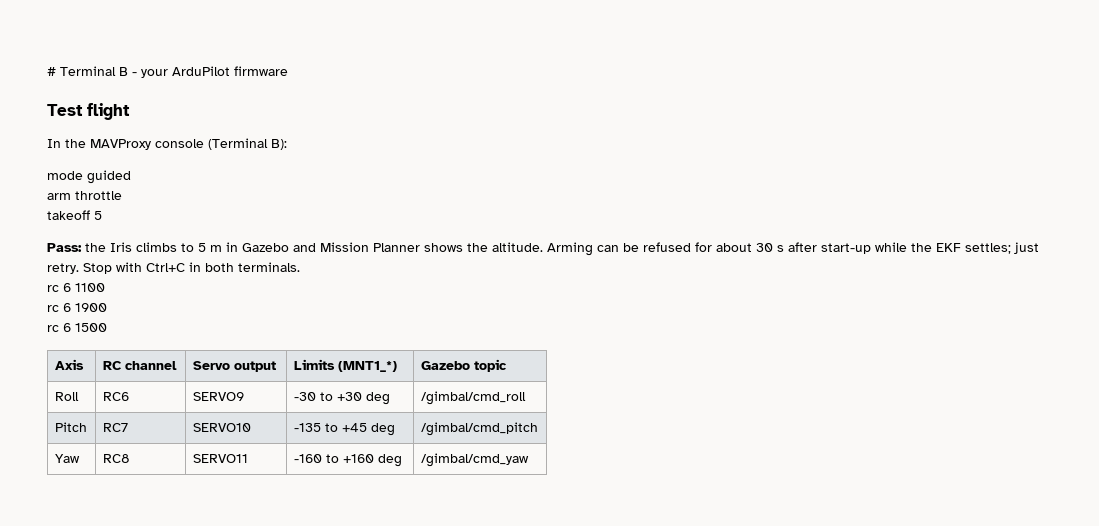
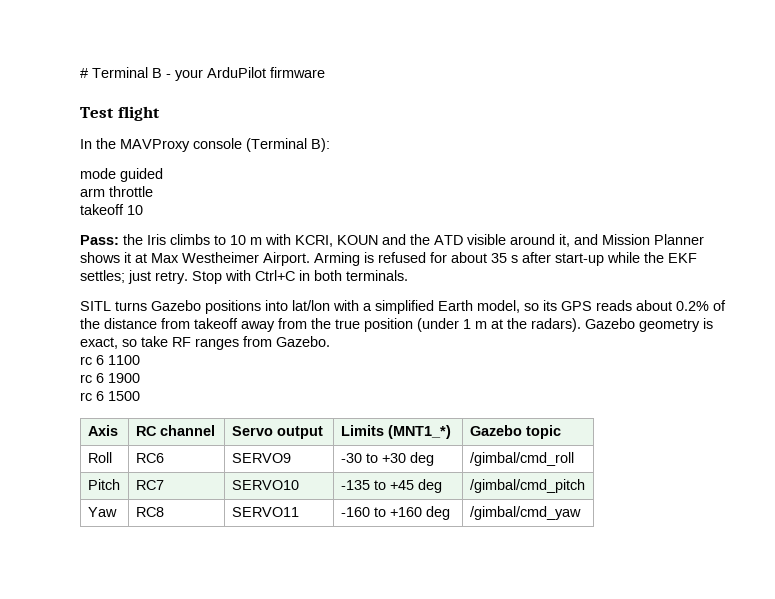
[94,211,102,220] 5 -> [127,205,143,215] 10
[198,242,639,256] 5 m in Gazebo and Mission Planner shows the altitude. Arming can be -> [230,234,704,247] [80,252,374,266] 10 m with KCRI, KOUN and the ATD visible around it, and Mission Planner shows it at Max Westheimer Airport. Arming is
[756,243,773,252] 30 -> [491,253,507,263] 35
(300, 267) none -> [80,300,726,314] [80,318,713,332] [80,336,330,350] // SITL turns Gazebo positions into lat/lon with a simplified Earth model, so its GPS reads about 0.2% of the distance from takeoff away from the true position (under 1 m at the radars). Gazebo geometry is exact, so take RF ranges from Gazebo.

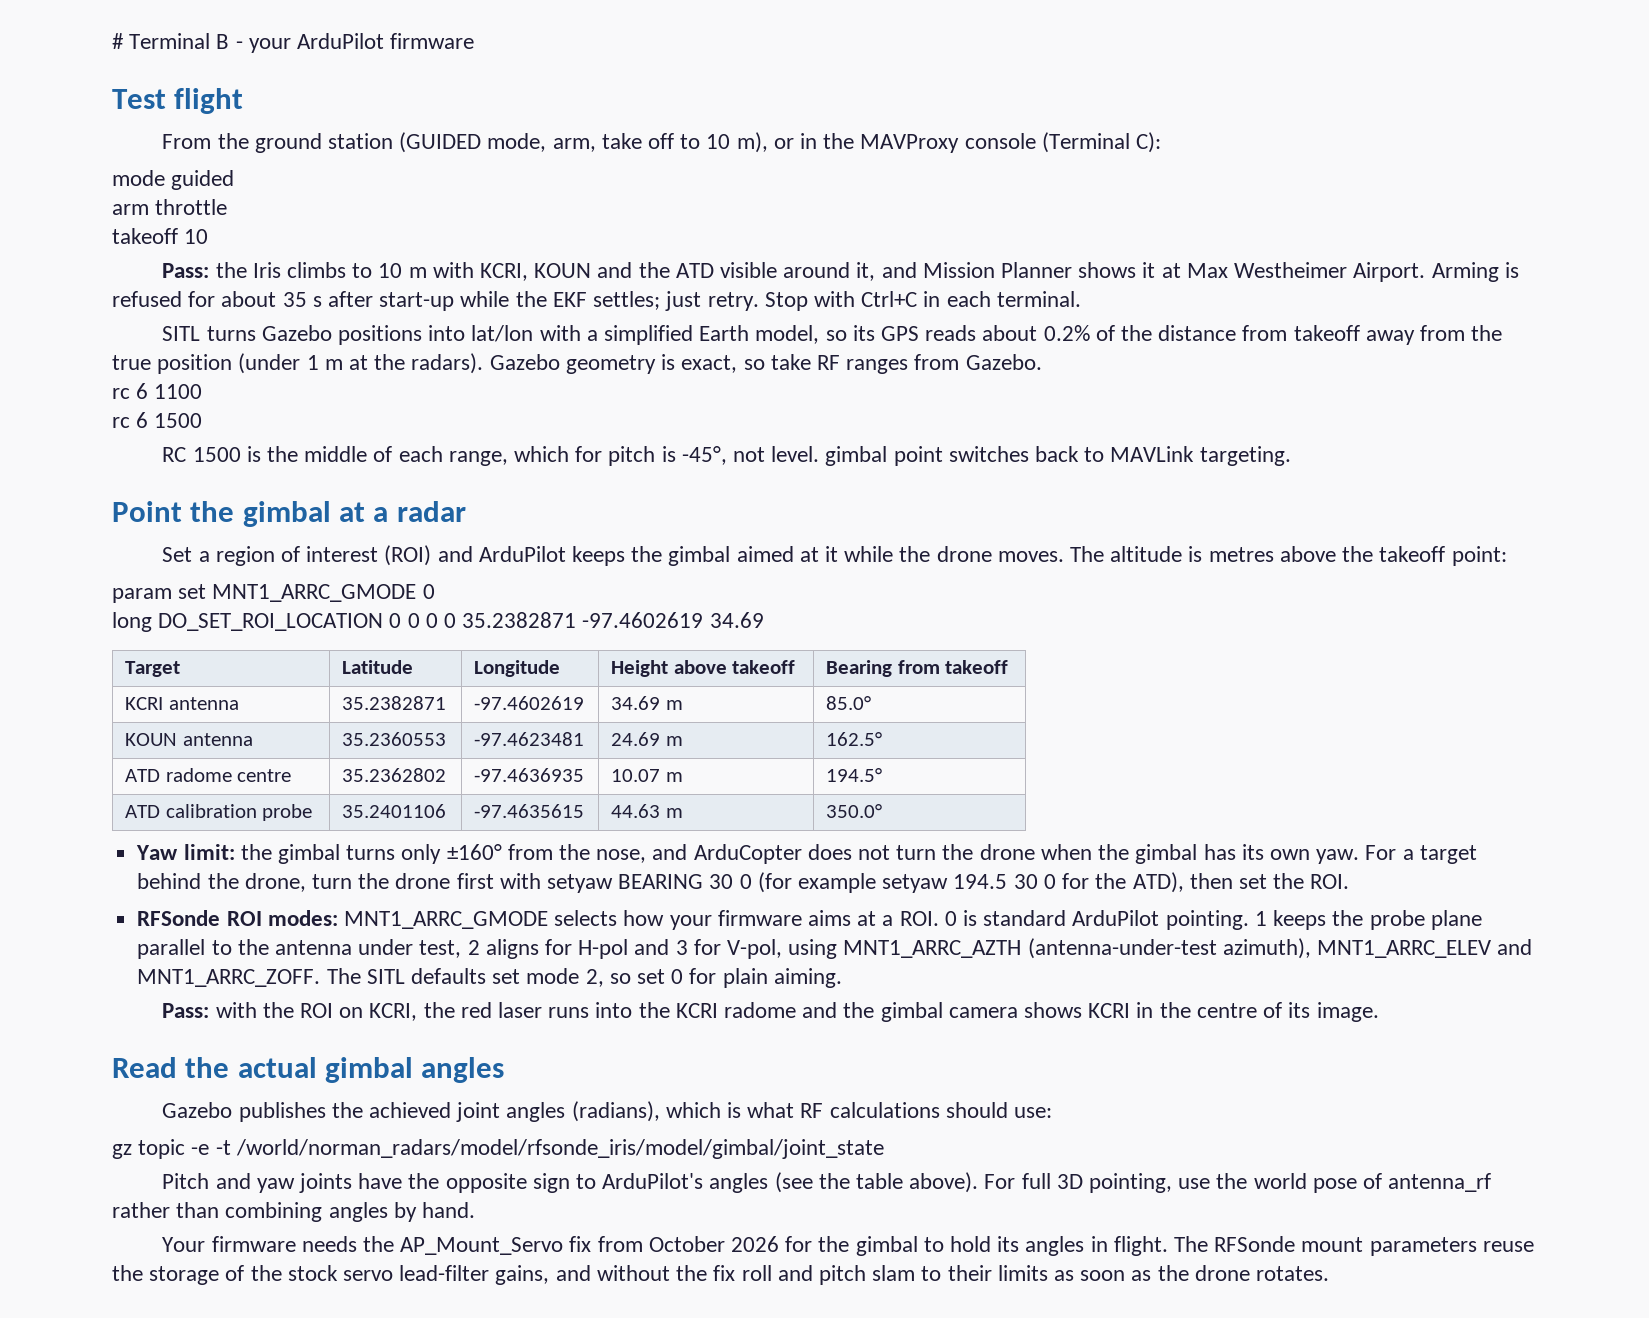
[80,139,92,149] In -> [162,132,818,153] From the ground station (GUIDED mode, arm, take off to 10 m), or in
[311,138,330,152] B): -> [1136,132,1162,153] C):
[314,270,408,281] both terminals. -> [946,291,1081,307] each terminal.
[108,373,140,383] [80,391,140,401] [87,425,118,436] [135,425,215,436] [231,426,323,439] [340,425,451,439] [469,425,561,439] [87,452,112,463] [135,453,164,463] [231,453,291,463] [340,452,434,466] [469,452,574,466] [87,479,120,490] [135,480,164,490] [231,480,299,490] [340,479,442,493] [469,479,585,493] [87,507,117,517] [135,507,164,517] [231,507,299,517] [340,506,450,520] [469,506,581,520] 1900 // rc 6 1500 // Axis | RC channel | Servo output | Limits (MNT1_*) | Gazebo topic // Roll | RC6 | SERVO9 | -30 to +30 deg | /gimbal/cmd_roll // Pitch | RC7 | SERVO10 | -135 to +45 deg | /gimbal/cmd_pitch // Yaw | RC8 | SERVO11 | -160 to +160 deg | /gimbal/cmd_yaw -> [154,413,203,428] [162,446,1291,466] [112,501,466,527] [162,545,1507,566] [112,584,435,603] [112,612,764,632] [125,661,181,677] [342,660,414,674] [474,660,561,677] [611,660,796,677] [826,660,1009,677] [125,697,239,710] [342,696,447,710] [474,696,585,710] [611,696,683,710] [826,696,872,710] [125,733,253,746] [342,732,447,746] [474,732,585,746] [611,732,683,746] [826,732,883,746] [125,768,292,782] [342,768,447,782] [474,768,585,782] [611,769,683,782] [826,768,883,782] [125,804,313,821] [342,804,447,818] [474,804,585,818] [611,804,683,818] [826,804,883,818] [136,844,1477,864] [137,872,1350,893] [137,910,1482,930] [137,938,1533,959] [137,968,842,988] [162,1002,1379,1022] [112,1057,505,1083] [162,1101,1053,1122] [112,1139,884,1159] [162,1172,1492,1193] [112,1202,476,1222] [162,1236,1534,1256] [112,1265,1330,1285] 1500 // RC 1500 is the middle of each range, which for pitch is -45°, not level. gimbal point switches back to MAVLink targeting. // Point the gimbal at a radar // Set a region of interest (ROI) and ArduPilot keeps the gimbal aimed at it while the drone moves. The altitude is metres above the takeoff point: // param set MNT1_ARRC_GMODE 0 // long DO_SET_ROI_LOCATION 0 0 0 0 35.2382871 -97.4602619 34.69 // Target | Latitude | Longitude | Height above takeoff | Bearing from takeoff // KCRI antenna | 35.2382871 | -97.4602619 | 34.69 m | 85.0° // KOUN antenna | 35.2360553 | -97.4623481 | 24.69 m | 162.5° // ATD radome centre | 35.2362802 | -97.4636935 | 10.07 m | 194.5° // ATD calibration probe | 35.2401106 | -97.4635615 | 44.63 m | 350.0° // Yaw limit: the gimbal turns only ±160° from the nose, and ArduCopter does not turn the drone when the gimbal has its own yaw. For a target behind the drone, turn the drone first with setyaw BEARING 30 0 (for example setyaw 194.5 30 0 for the ATD), then set the ROI. // RFSonde ROI modes: MNT1_ARRC_GMODE selects how your firmware aims at a ROI. 0 is standard ArduPilot pointing. 1 keeps the probe plane parallel to the antenna under test, 2 aligns for H-pol and 3 for V-pol, using MNT1_ARRC_AZTH (antenna-under-test azimuth), MNT1_ARRC_ELEV and MNT1_ARRC_ZOFF. The SITL defaults set mode 2, so set 0 for plain aiming. // Pass: with the ROI on KCRI, the red laser runs into the KCRI radome and the gimbal camera shows KCRI in the centre of its image. // Read the actual gimbal angles // Gazebo publishes the achieved joint angles (radians), which is what RF calculations should use: // gz topic -e -t /world/norman_radars/model/rfsonde_iris/model/gimbal/joint_state // Pitch and yaw joints have the opposite sign to ArduPilot's angles (see the table above). For full 3D pointing, use the world pose of antenna_rf rather than combining angles by hand. // Your firmware needs the AP_Mount_Servo fix from October 2026 for the gimbal to hold its angles in flight. The RFSonde mount parameters reuse the storage of the stock servo lead-filter gains, and without the fix roll and pitch slam to their limits as soon as the drone rotates.

